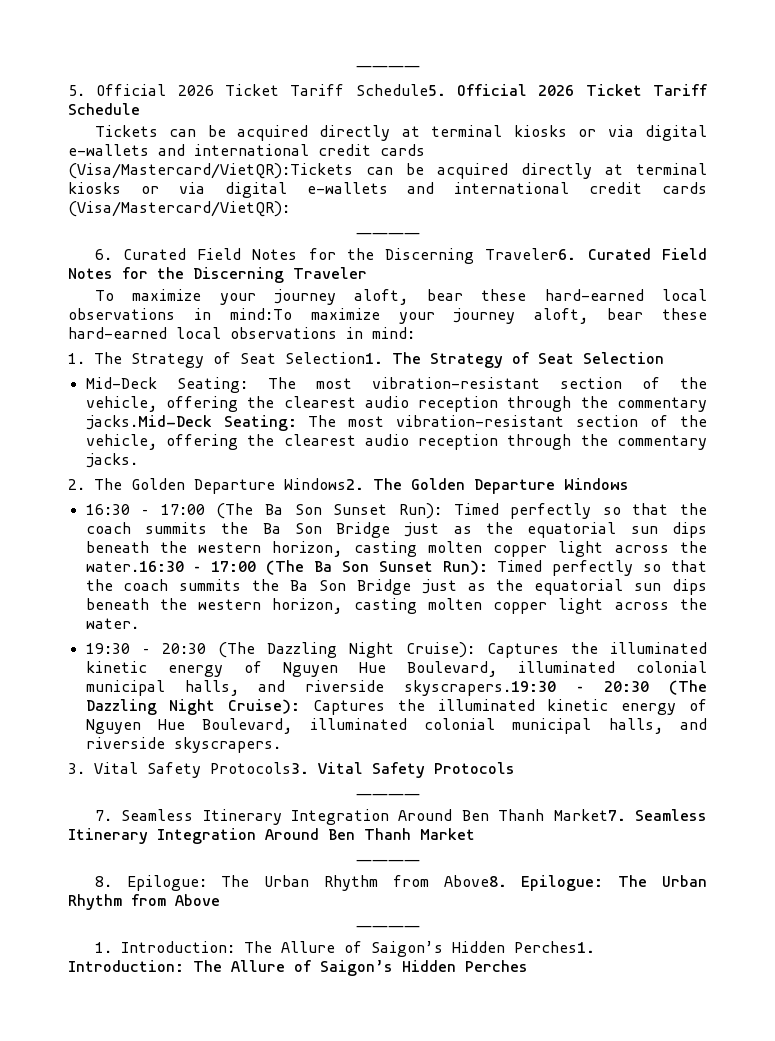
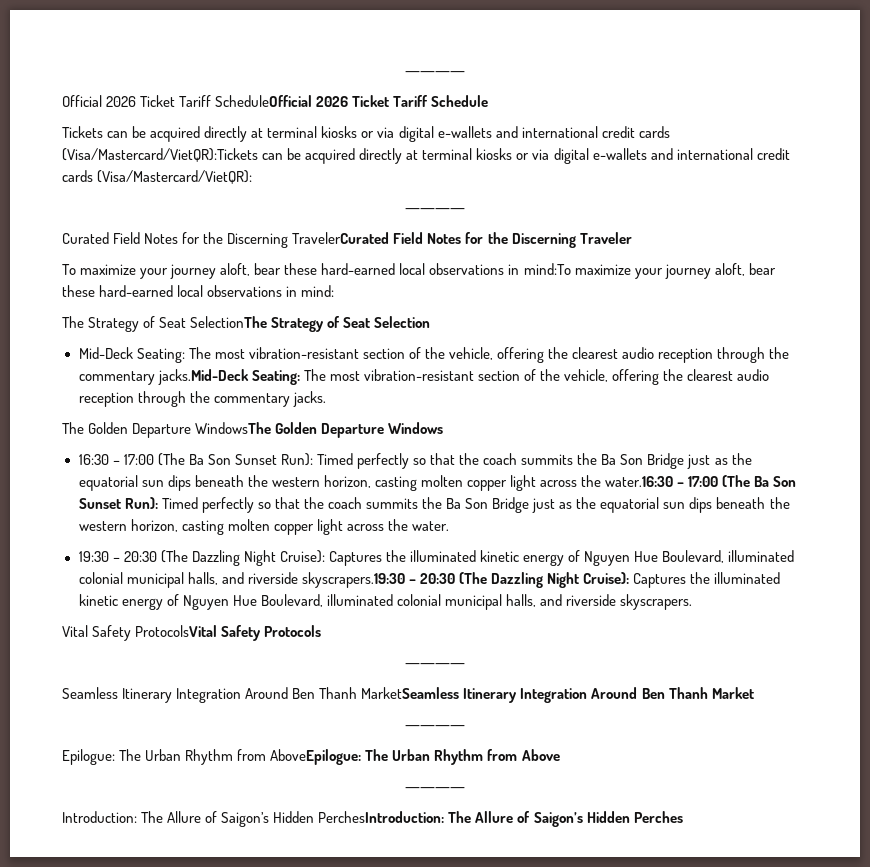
[355,65,420,71] [68,84,527,96] ―――― // 5. Official 2026 Ticket Tariff Schedule5. Official -> [405,71,465,76] [62,95,313,107] ―――― // Official 2026 Ticket Tariff ScheduleOfficial
[94,248,651,264] 6. Curated Field Notes for the Discerning Traveler6. Curated -> [62,232,390,248] Curated Field Notes for the Discerning TravelerCurated
[68,352,421,368] 1. The Strategy of Seat Selection1. The -> [62,316,268,332] The Strategy of Seat SelectionThe
[68,478,402,494] 2. The Golden Departure Windows2. The -> [62,422,272,438] The Golden Departure WindowsThe
[68,762,363,778] 3. Vital Safety Protocols3. Vital -> [62,625,218,641] Vital Safety ProtocolsVital
[94,809,707,825] 7. Seamless Itinerary Integration Around Ben Thanh Market7. Seamless -> [62,687,460,703] Seamless Itinerary Integration Around Ben Thanh MarketSeamless
[94,875,604,891] 8. Epilogue: The Urban Rhythm from Above8. Epilogue: -> [62,749,362,765] Epilogue: The Urban Rhythm from AboveEpilogue:
[94,941,595,957] [68,960,184,972] 1. Introduction: The Allure of Saigon’s Hidden Perches1. Introduction: -> [62,811,445,827] Introduction: The Allure of Saigon’s Hidden PerchesIntroduction:

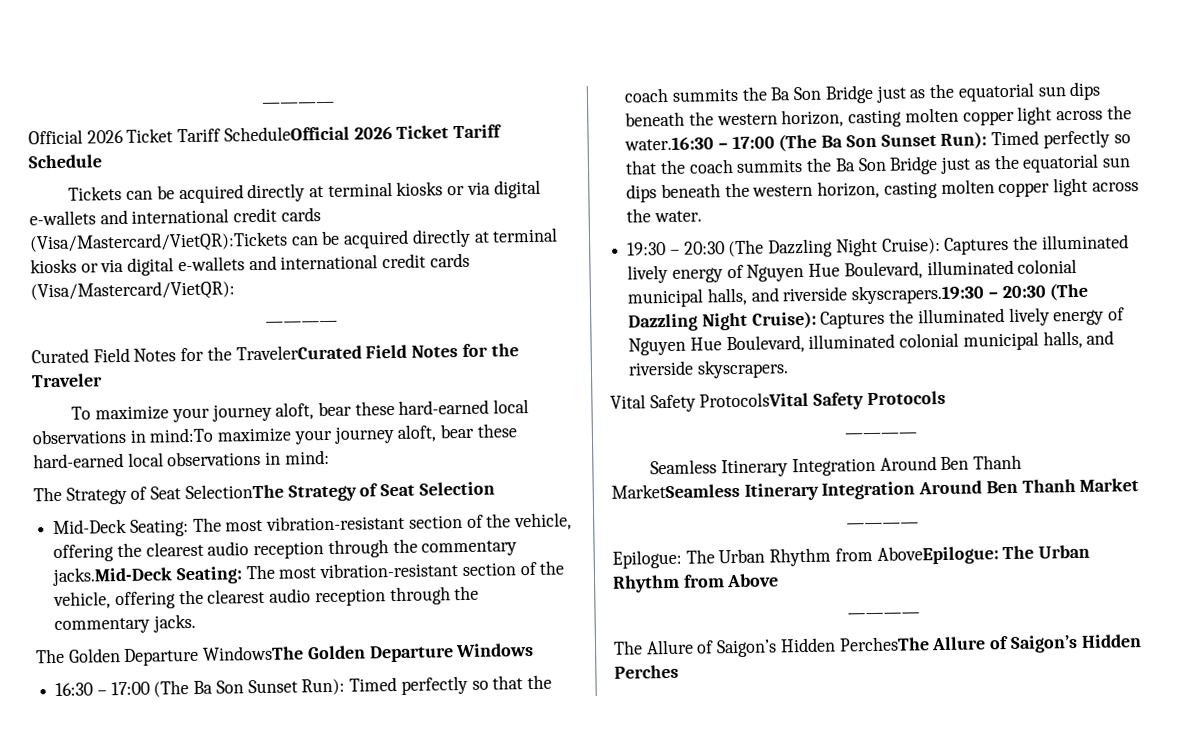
[227,233,289,248] Discerning -> (232, 353) none
[511,233,576,248] Discerning -> (519, 350) none
[480,550,519,562] kinetic -> [627,264,669,284] lively
[78,594,118,606] kinetic -> [1008,307,1050,326] lively
[62,811,472,827] Introduction: The Allure of Saigon’s Hidden PerchesIntroduction: The -> [613,636,930,658] The Allure of Saigon’s Hidden PerchesThe

